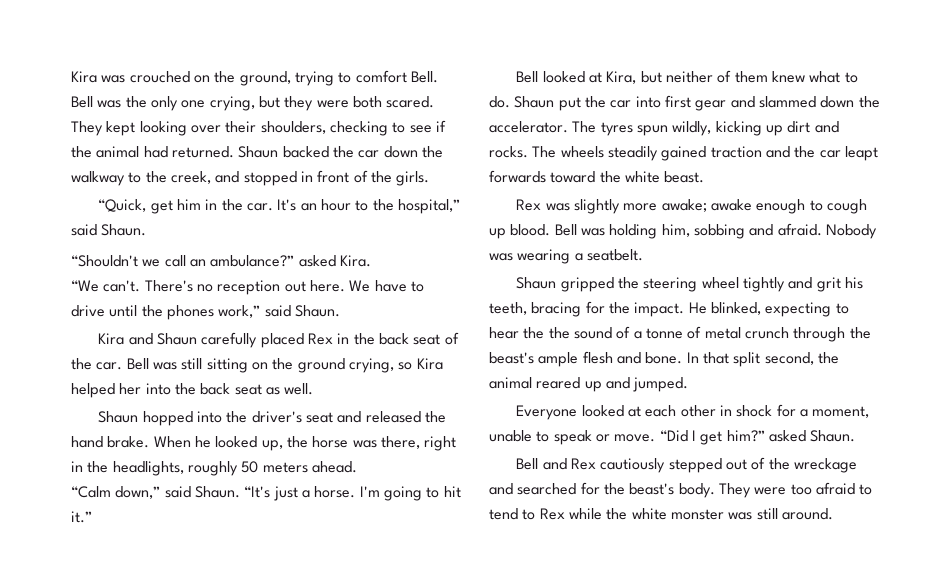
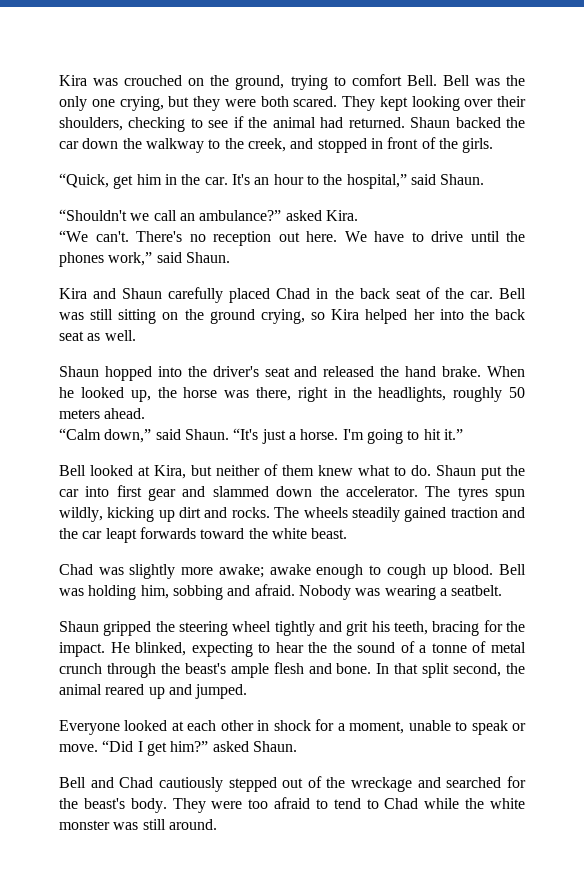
[308,333,334,345] Rex -> [276,288,311,299] Chad
[516,199,542,211] Rex -> [59,564,93,575] Chad
[571,458,597,470] Rex -> [119,777,154,788] Chad
[539,508,565,520] Rex -> [384,798,419,809] Chad

